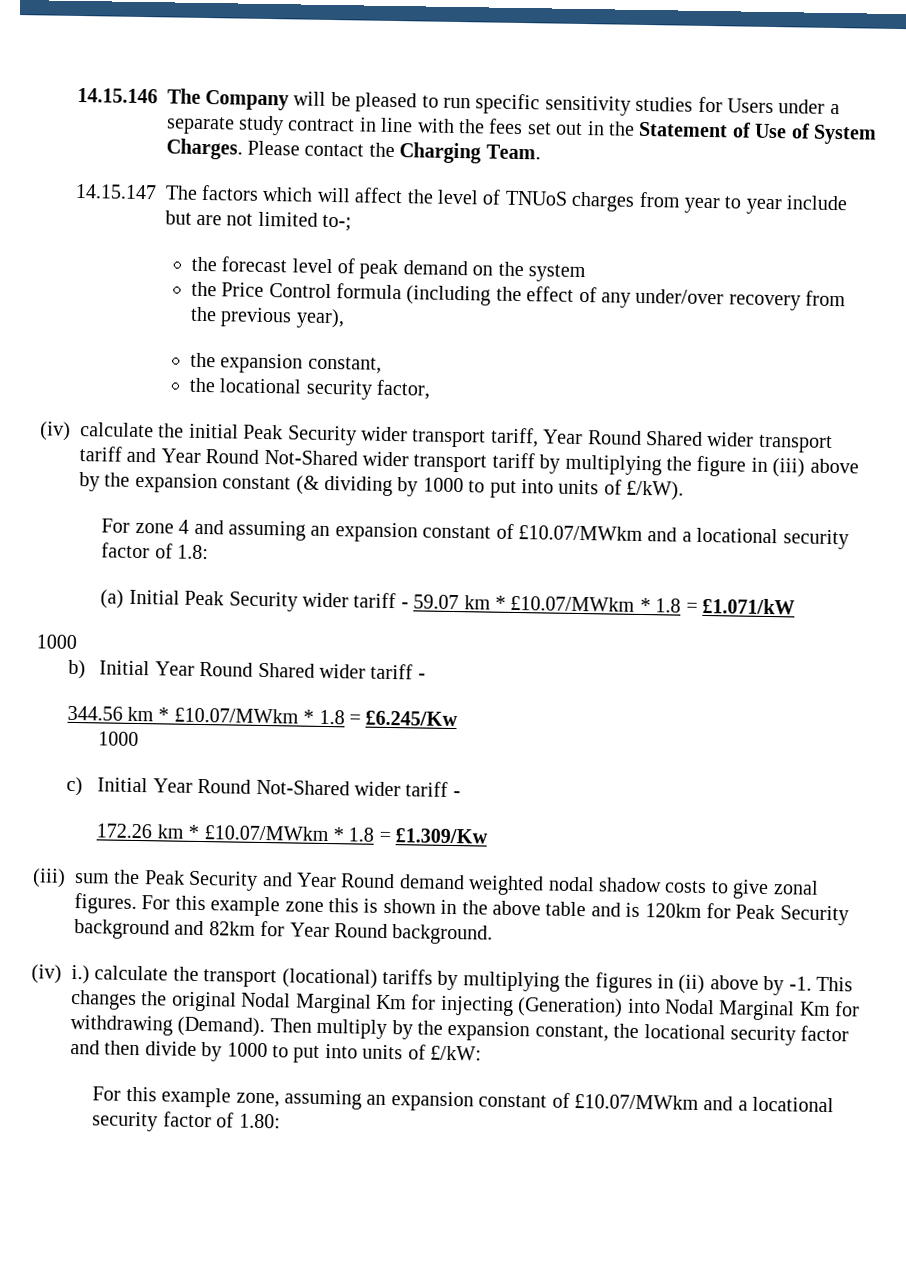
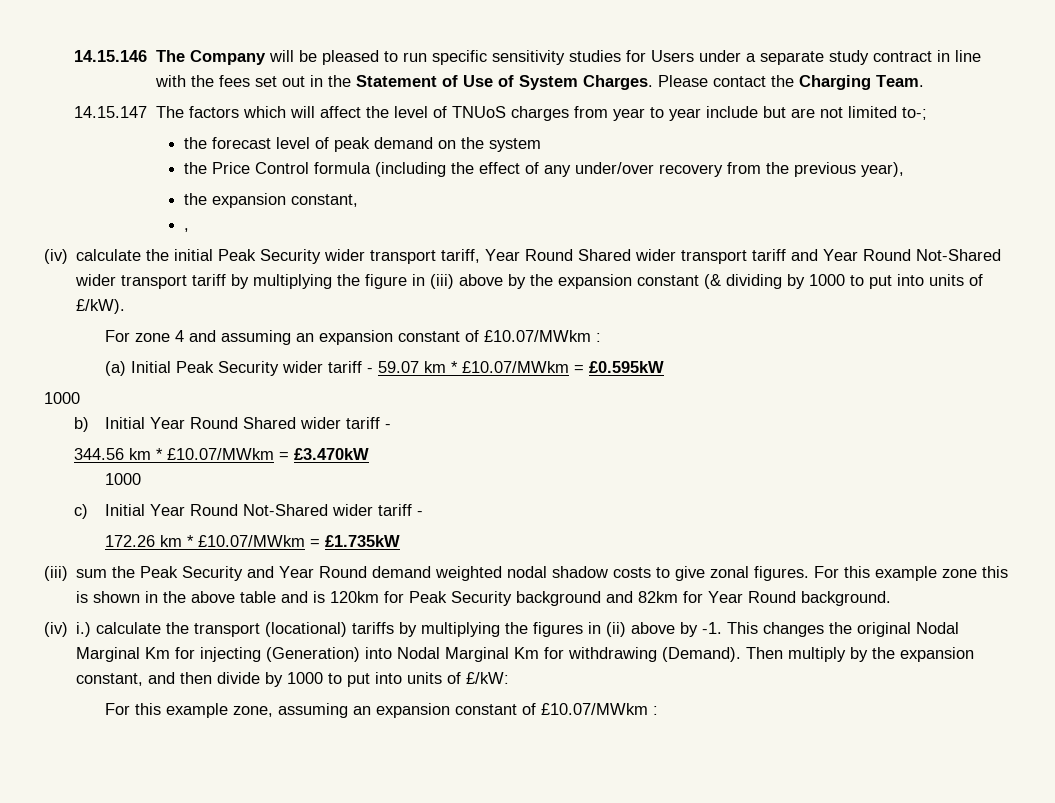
[188,377,431,400] the locational security factor, -> [184,228,190,232] ,
[647,527,849,550] [101,542,210,560] and a locational security factor of 1.8: -> [595,333,601,342] :
[639,597,795,615] * 1.8 = £1.071/kW -> [573,361,664,373] = £0.595kW
[303,709,459,727] * 1.8 = £6.245/Kw -> [279,448,370,460] = £3.470kW
[332,827,489,844] * 1.8 = £1.309/Kw -> [309,535,400,547] = £1.735kW
[613,1023,850,1046] the locational security factor -> (144, 679) none
[703,1096,835,1113] [92,1111,281,1132] and a locational security factor of 1.80: -> [652,706,658,715] :

